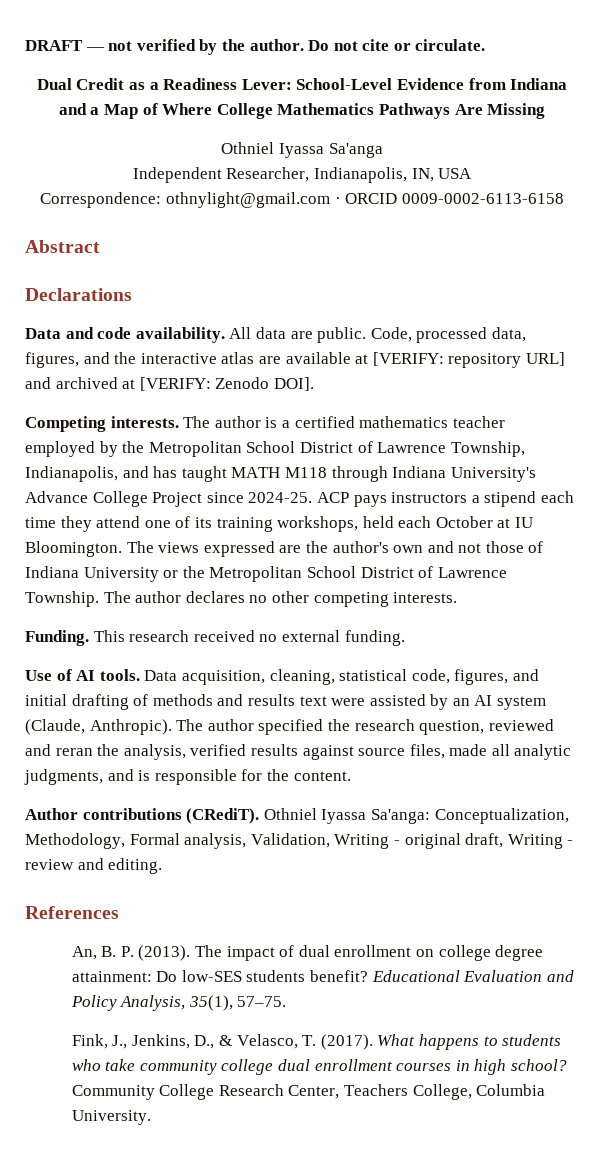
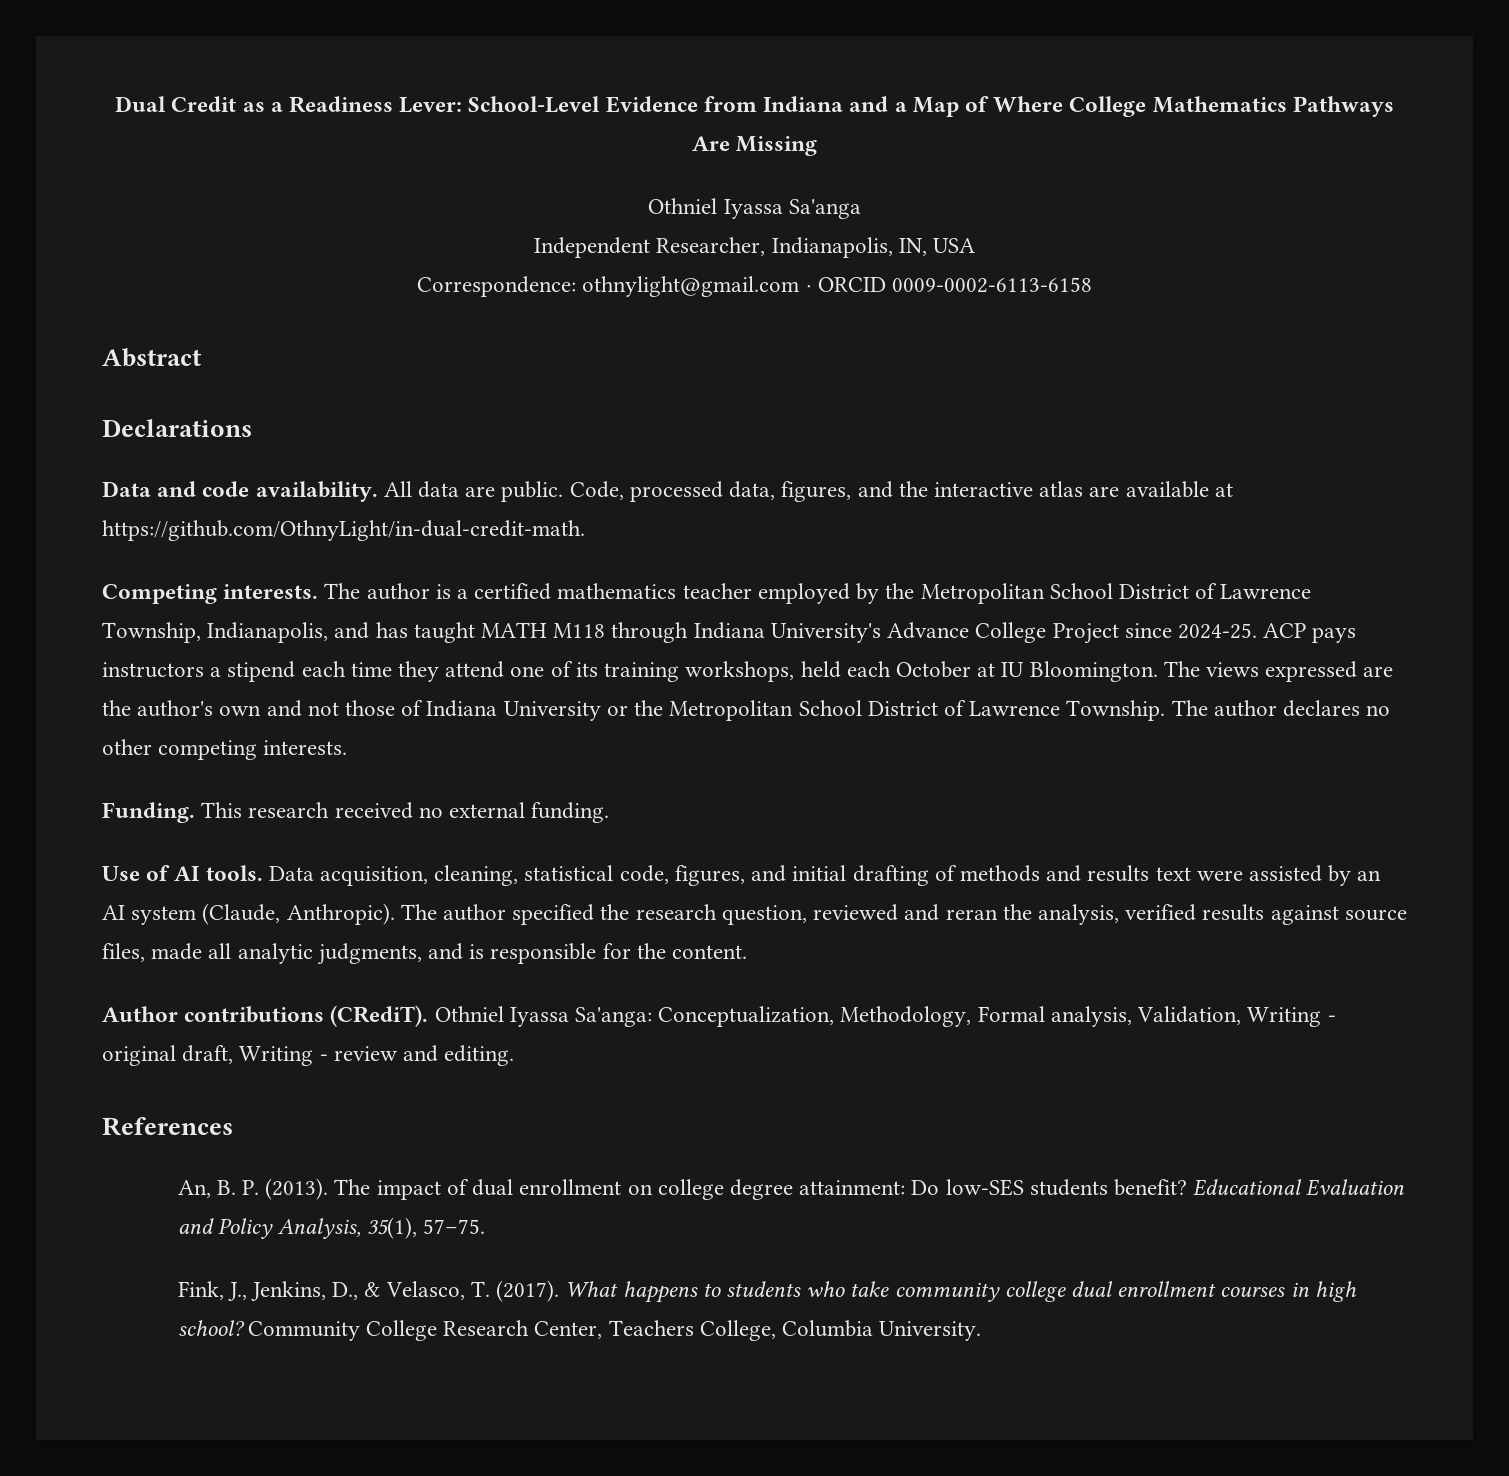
[25,39,486,55] DRAFT — not verified by the author. Do not cite or circulate. // -> (115, 104) none
[372,352,565,368] [25,377,314,391] [VERIFY: repository URL] and archived at [VERIFY: Zenodo DOI]. -> [102,520,585,541] https://github.com/OthnyLight/in-dual-credit-math.

